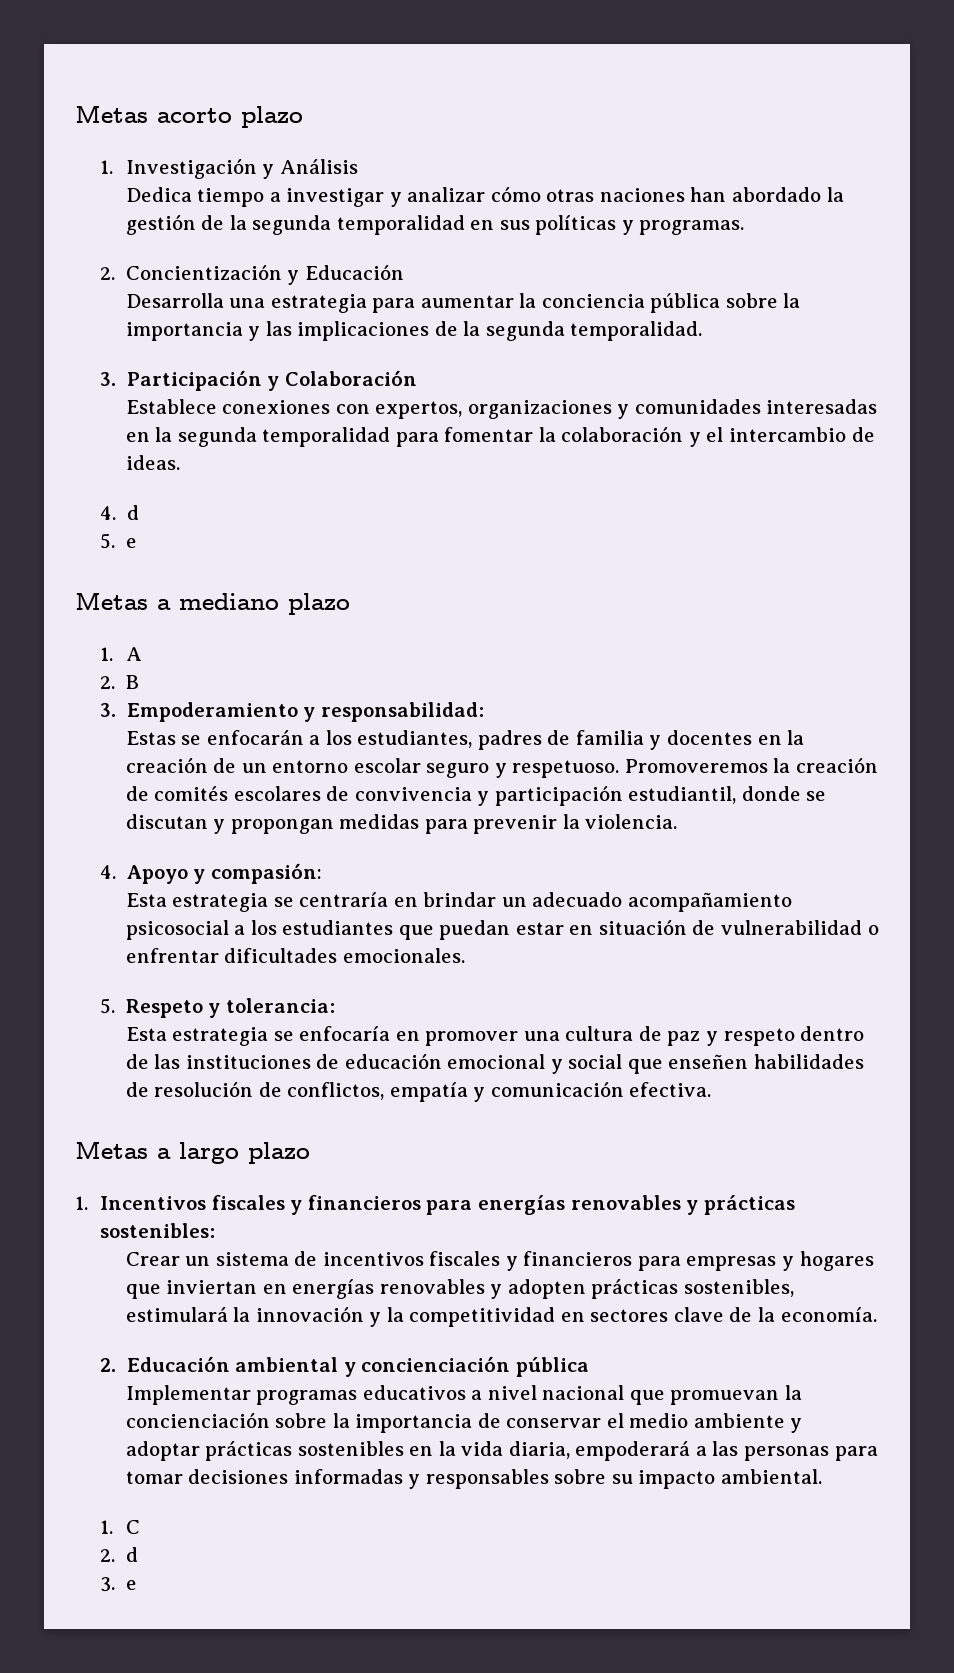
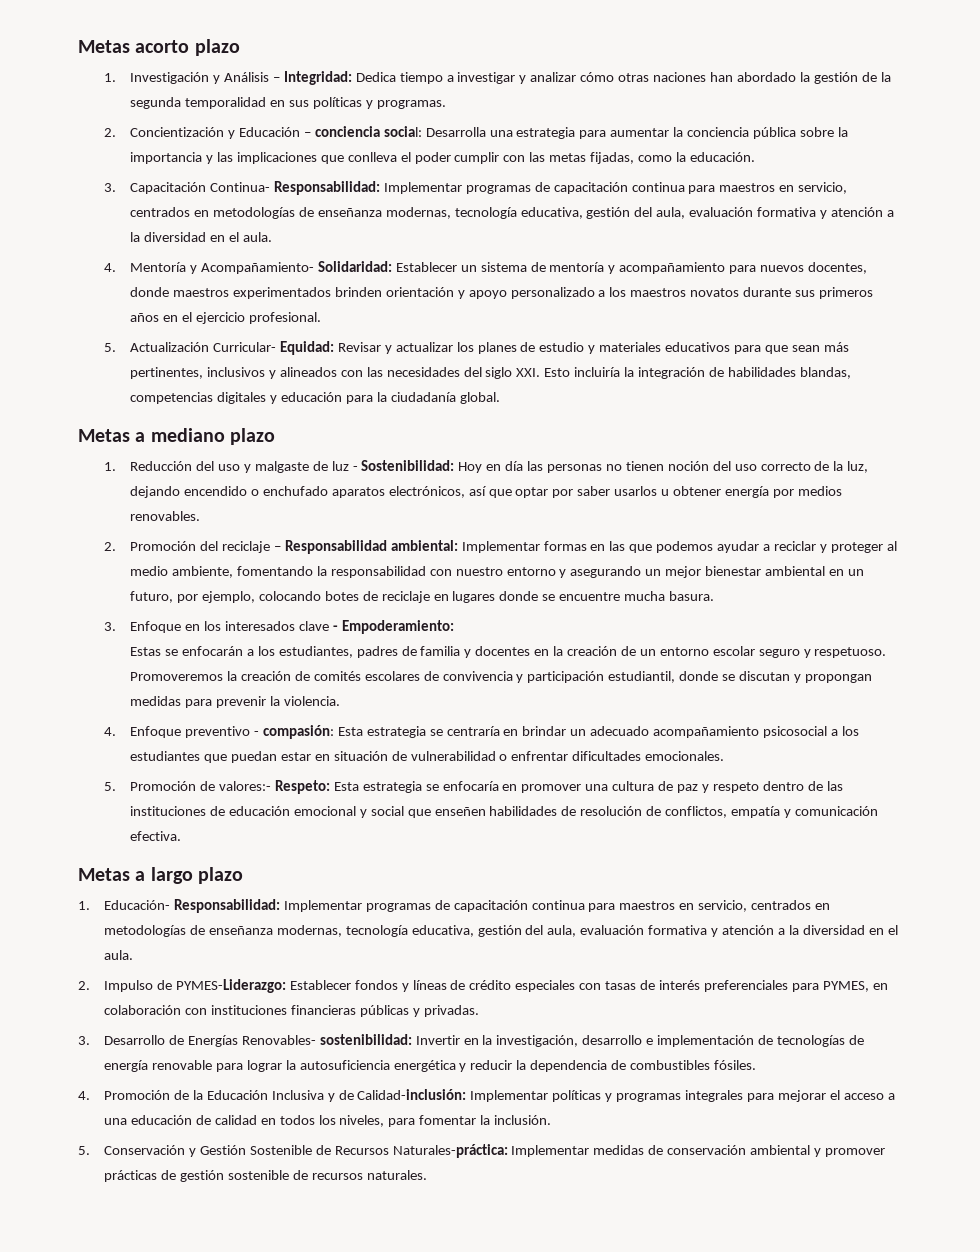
(358, 166) // -> [272,71,352,85] – Integridad:
(404, 272) // -> [303,126,422,137] – conciencia social:
[434,321,703,341] [100,370,417,391] [125,399,878,419] [125,426,875,447] [125,455,180,470] [100,505,139,520] [100,533,137,549] de la segunda temporalidad. // 3. Participación y Colaboración // Establece conexiones con expertos, organizaciones y comunidades interesadas en la segunda temporalidad para fomentar la colaboración y el intercambio de ideas. // 4. d // 5. e -> [320,152,755,164] [104,181,848,195] [130,207,894,219] [130,232,272,242] [104,261,868,274] [130,287,873,299] [130,312,321,324] [104,341,849,355] [130,367,851,379] [130,392,500,404] que conlleva el poder cumplir con las metas fijadas, como la educación. // 3. Capacitación Continua- Responsabilidad: Implementar programas de capacitación continua para maestros en servicio, centrados en metodologías de enseñanza modernas, tecnología educativa, gestión del aula, evaluación formativa y atención a la diversidad en el aula. // 4. Mentoría y Acompañamiento- Solidaridad: Establecer un sistema de mentoría y acompañamiento para nuevos docentes, donde maestros experimentados brinden orientación y apoyo personalizado a los maestros novatos durante sus primeros años en el ejercicio profesional. // 5. Actualización Curricular- Equidad: Revisar y actualizar los planes de estudio y materiales educativos para que sean más pertinentes, inclusivos y alineados con las necesidades del siglo XXI. Esto incluiría la integración de habilidades blandas, competencias digitales y educación para la ciudadanía global.
[125,647,142,661] [100,675,139,689] [100,702,484,722] A // 2. B // 3. Empoderamiento y responsabilidad: -> [130,460,869,473] [130,486,842,498] [130,511,201,521] [104,540,897,554] [130,566,864,578] [130,591,715,603] [104,620,454,634] Reducción del uso y malgaste de luz - Sostenibilidad: Hoy en día las personas no tienen noción del uso correcto de la luz, dejando encendido o enchufado aparatos electrónicos, así que optar por saber usarlos u obtener energía por medios renovables. // 2. Promoción del reciclaje – Responsabilidad ambiental: Implementar formas en las que podemos ayudar a reciclar y proteger al medio ambiente, fomentando la responsabilidad con nuestro entorno y asegurando un mejor bienestar ambiental en un futuro, por ejemplo, colocando botes de reciclaje en lugares donde se encuentre mucha basura. // 3. Enfoque en los interesados clave - Empoderamiento:
[126,865,206,884] Apoyo y -> [130,726,259,738] Enfoque preventivo -
(322, 873) // -> (334, 732) none
[125,998,335,1018] Respeto y tolerancia: // -> [130,780,330,794] Promoción de valores:- Respeto:
[100,1195,795,1215] [100,1223,216,1238] [125,1251,874,1271] [125,1279,794,1299] [125,1306,877,1327] [100,1356,589,1377] [125,1385,802,1405] [125,1412,803,1433] [125,1441,878,1461] [125,1469,822,1489] [100,1520,140,1534] [100,1547,138,1562] [100,1577,137,1592] Incentivos fiscales y financieros para energías renovables y prácticas sostenibles: // Crear un sistema de incentivos fiscales y financieros para empresas y hogares que inviertan en energías renovables y adopten prácticas sostenibles, estimulará la innovación y la competitividad en sectores clave de la economía. // 2. Educación ambiental y concienciación pública // Implementar programas educativos a nivel nacional que promuevan la concienciación sobre la importancia de conservar el medio ambiente y adoptar prácticas sostenibles en la vida diaria, empoderará a las personas para tomar decisiones informadas y responsables sobre su impacto ambiental. // 1. C // 2. d // 3. e -> [104,899,831,913] [104,925,898,937] [104,950,134,960] [78,979,888,993] [104,1005,479,1017] [78,1034,864,1047] [104,1060,756,1072] [78,1089,895,1102] [104,1115,552,1127] [78,1144,885,1158] [104,1170,427,1182] Educación- Responsabilidad: Implementar programas de capacitación continua para maestros en servicio, centrados en metodologías de enseñanza modernas, tecnología educativa, gestión del aula, evaluación formativa y atención a la diversidad en el aula. // 2. Impulso de PYMES-Liderazgo: Establecer fondos y líneas de crédito especiales con tasas de interés preferenciales para PYMES, en colaboración con instituciones financieras públicas y privadas. // 3. Desarrollo de Energías Renovables- sostenibilidad: Invertir en la investigación, desarrollo e implementación de tecnologías de energía renovable para lograr la autosuficiencia energética y reducir la dependencia de combustibles fósiles. // 4. Promoción de la Educación Inclusiva y de Calidad-inclusión: Implementar políticas y programas integrales para mejorar el acceso a una educación de calidad en todos los niveles, para fomentar la inclusión. // 5. Conservación y Gestión Sostenible de Recursos Naturales-práctica: Implementar medidas de conservación ambiental y promover prácticas de gestión sostenible de recursos naturales.

